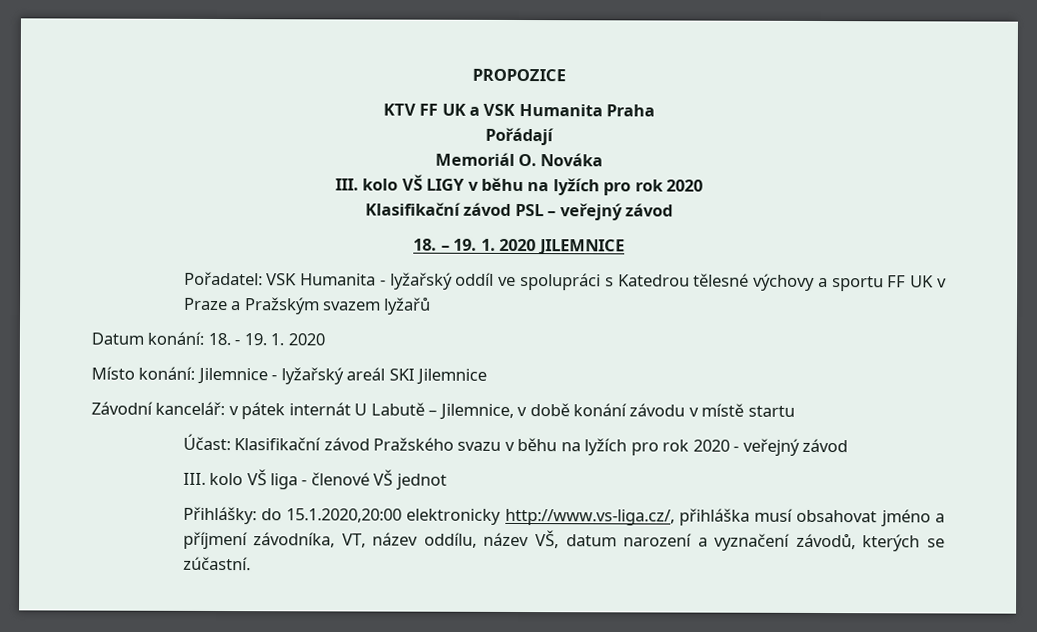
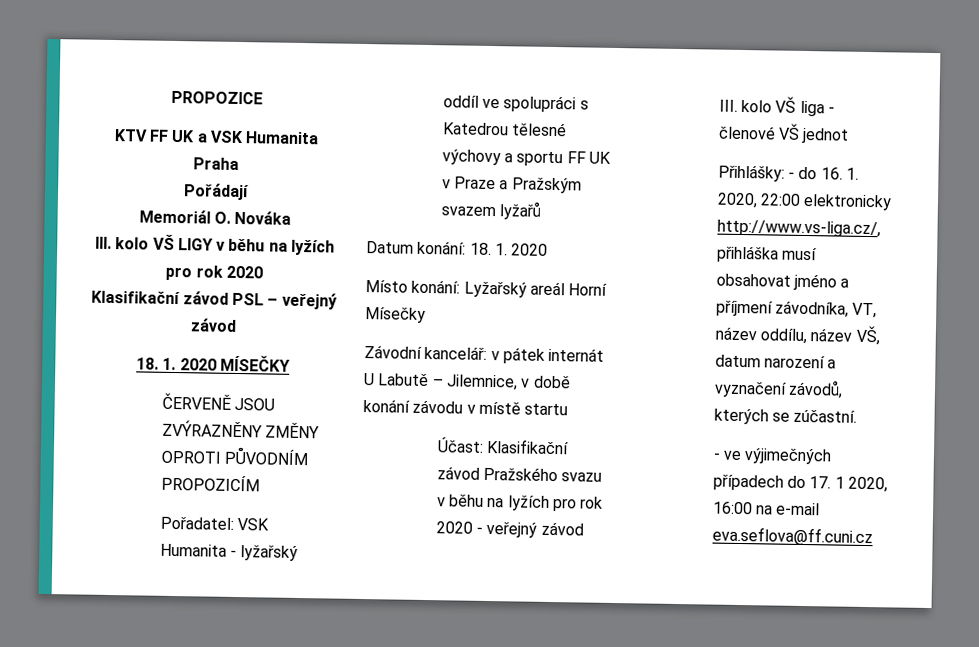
[440,238,625,255] – 19. 1. 2020 JILEMNICE -> [162,354,290,372] [161,392,276,411] [161,419,321,439] [160,446,309,466] [160,474,260,492] 1. 2020 MÍSEČKY // ČERVENĚ JSOU ZVÝRAZNĚNY ZMĚNY OPROTI PŮVODNÍM PROPOZICÍM
[234,333,267,346] - 19. -> (492, 249) none
[196,367,488,385] Jilemnice - lyžařský areál SKI Jilemnice -> [463,281,608,298] [365,307,426,323] Lyžařský areál Horní Mísečky
[260,508,403,523] do 15.1.2020,20:00 -> [788,166,859,180] [716,192,802,209] - do 16. 1. 2020, 22:00
(251, 563) none -> [712,448,833,465] [712,474,888,493] [712,501,821,516] [711,526,873,547] // - ve výjimečných případech do 17. 1 2020, 16:00 na e-mail eva.seflova@ff.cuni.cz

